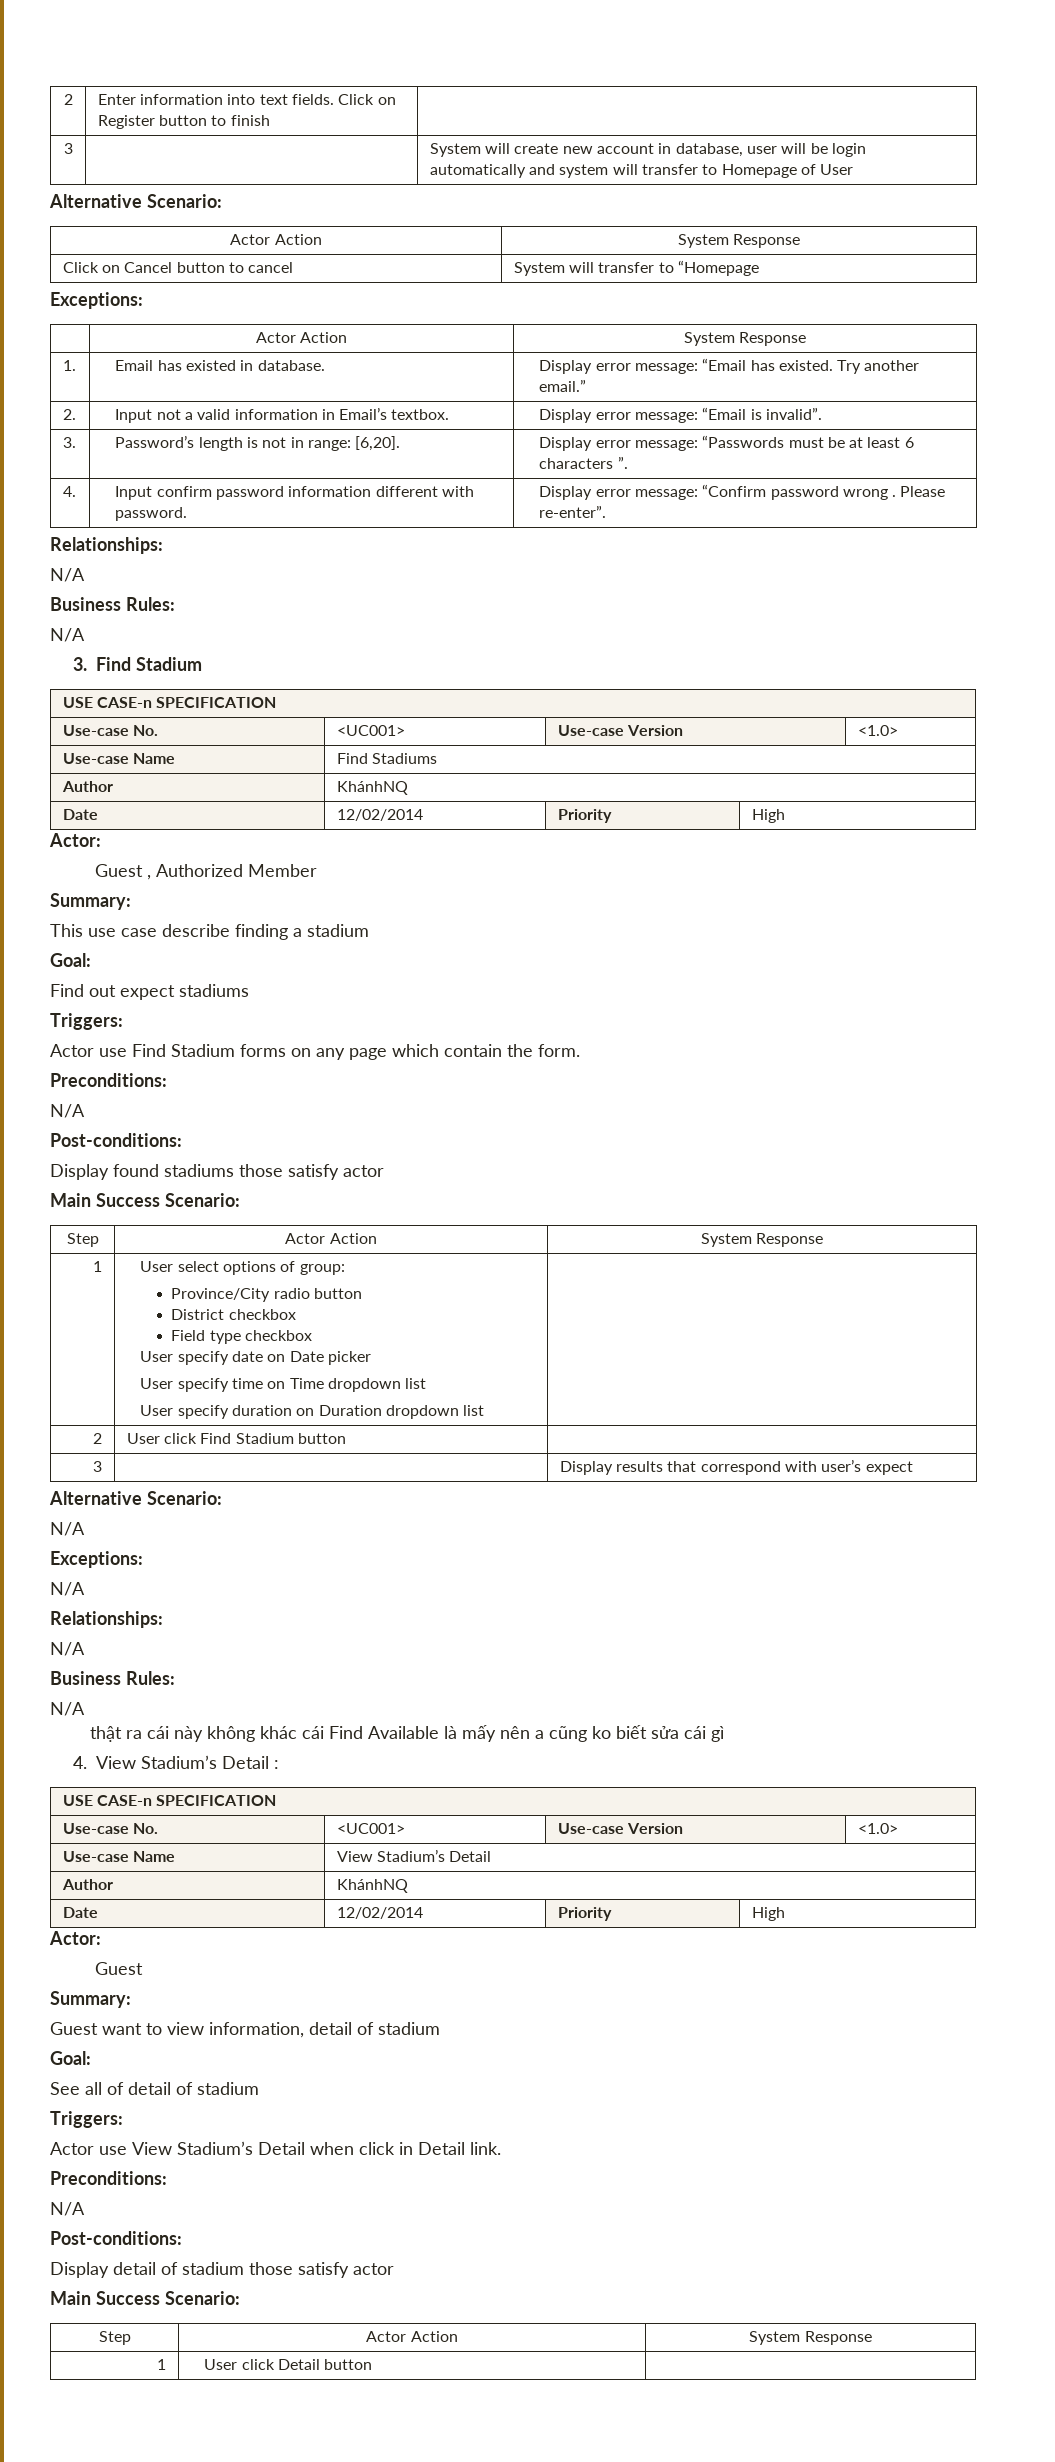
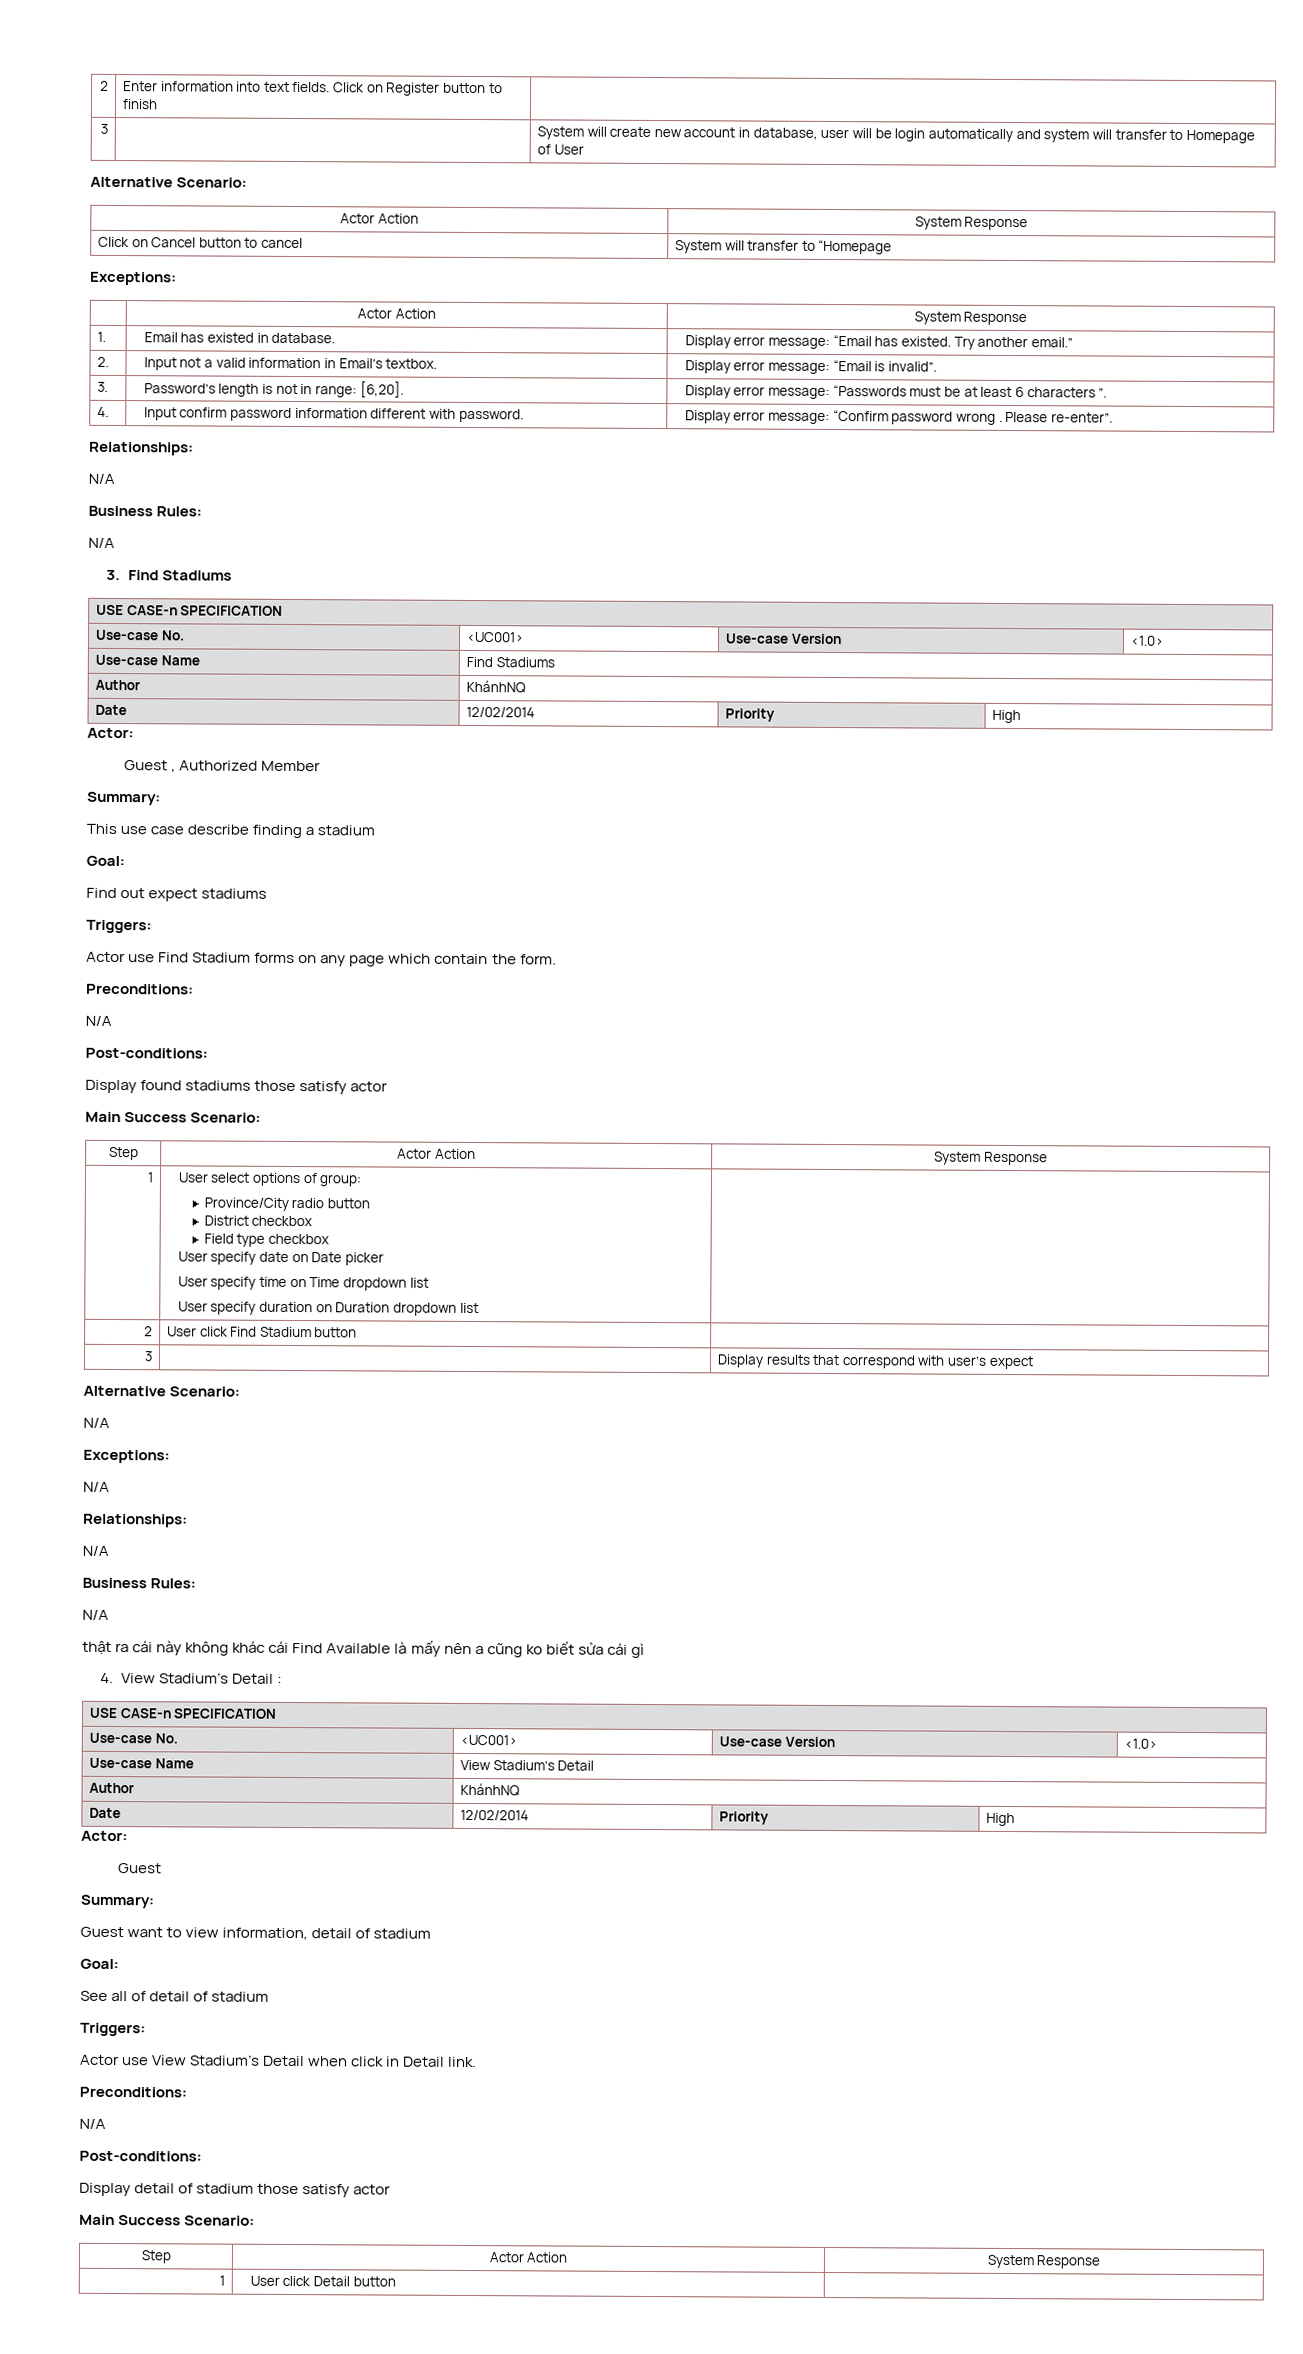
[135,657,202,671] Stadium -> [161,570,232,581] Stadiums

